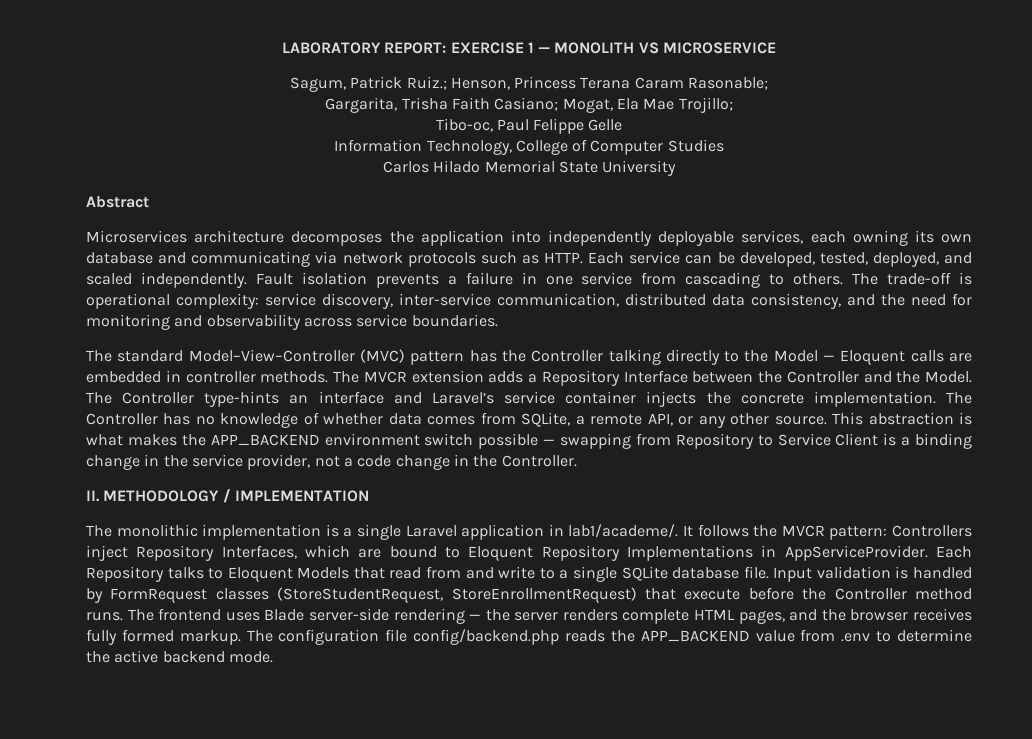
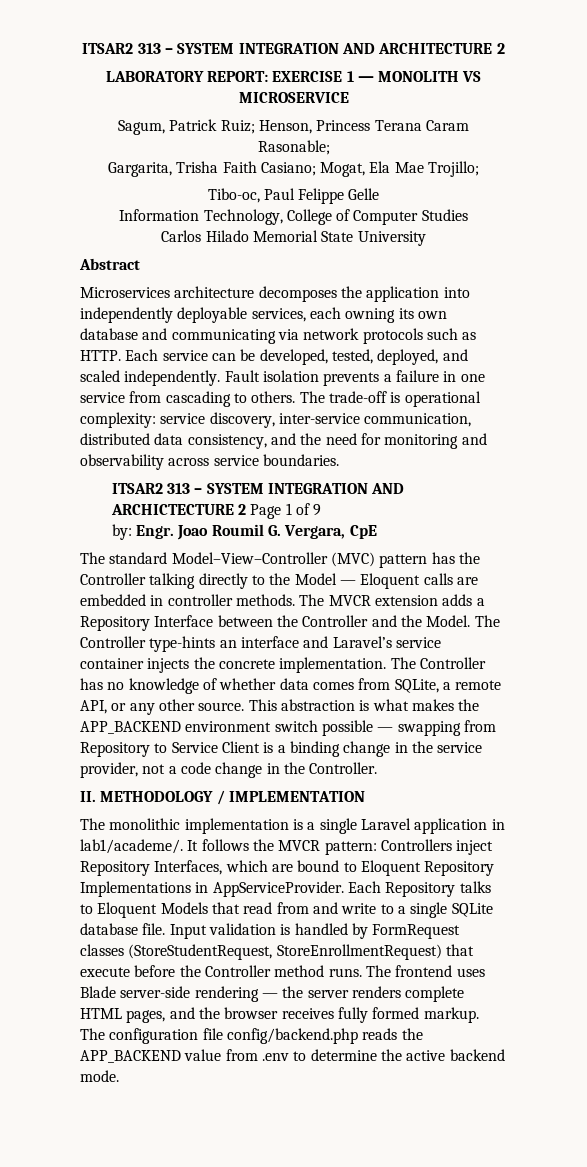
(281, 48) none -> [82,43,505,54] ITSAR2 313 – SYSTEM INTEGRATION AND ARCHITECTURE 2 //
[406,76,447,90] Ruiz.; -> [220,120,255,134] Ruiz;
(498, 320) none -> [111,483,405,494] [110,503,322,519] [111,524,377,540] // ITSAR2 313 – SYSTEM INTEGRATION AND ARCHICTECTURE 2 Page 1 of 9 // by: Engr. Joao Roumil G. Vergara, CpE

